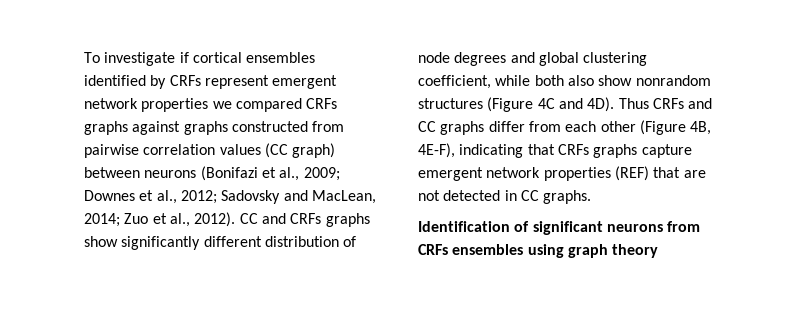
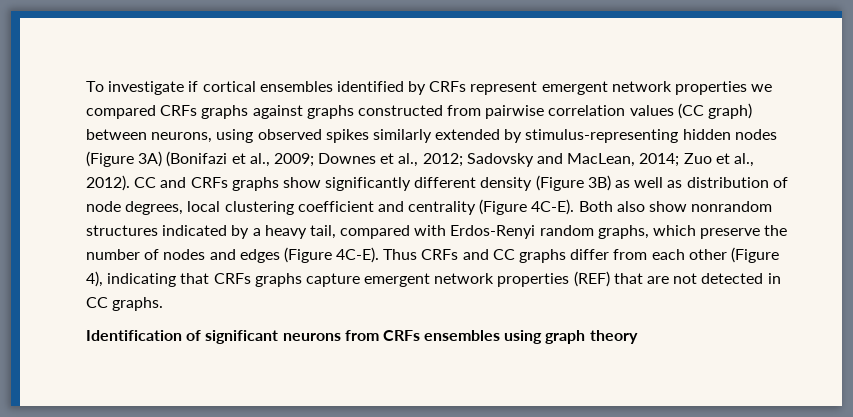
[144,170,197,178] neurons -> [151,129,777,143] [86,151,163,167] neurons, using observed spikes similarly extended by stimulus-representing hidden nodes (Figure 3A)
[264,236,357,247] [418,52,648,66] [418,75,711,89] [418,97,615,112] distribution of node degrees and global clustering coefficient, while both also show nonrandom structures (Figure 4C and 4D). -> [480,175,788,191] [86,199,773,215] [86,225,788,239] [86,247,380,263] density (Figure 3B) as well as distribution of node degrees, local clustering coefficient and centrality (Figure 4C-E). Both also show nonrandom structures indicated by a heavy tail, compared with Erdos-Renyi random graphs, which preserve the number of nodes and edges (Figure 4C-E).
[690,121,712,135] [418,143,455,158] 4B, 4E-F), -> [86,271,103,287] 4),

